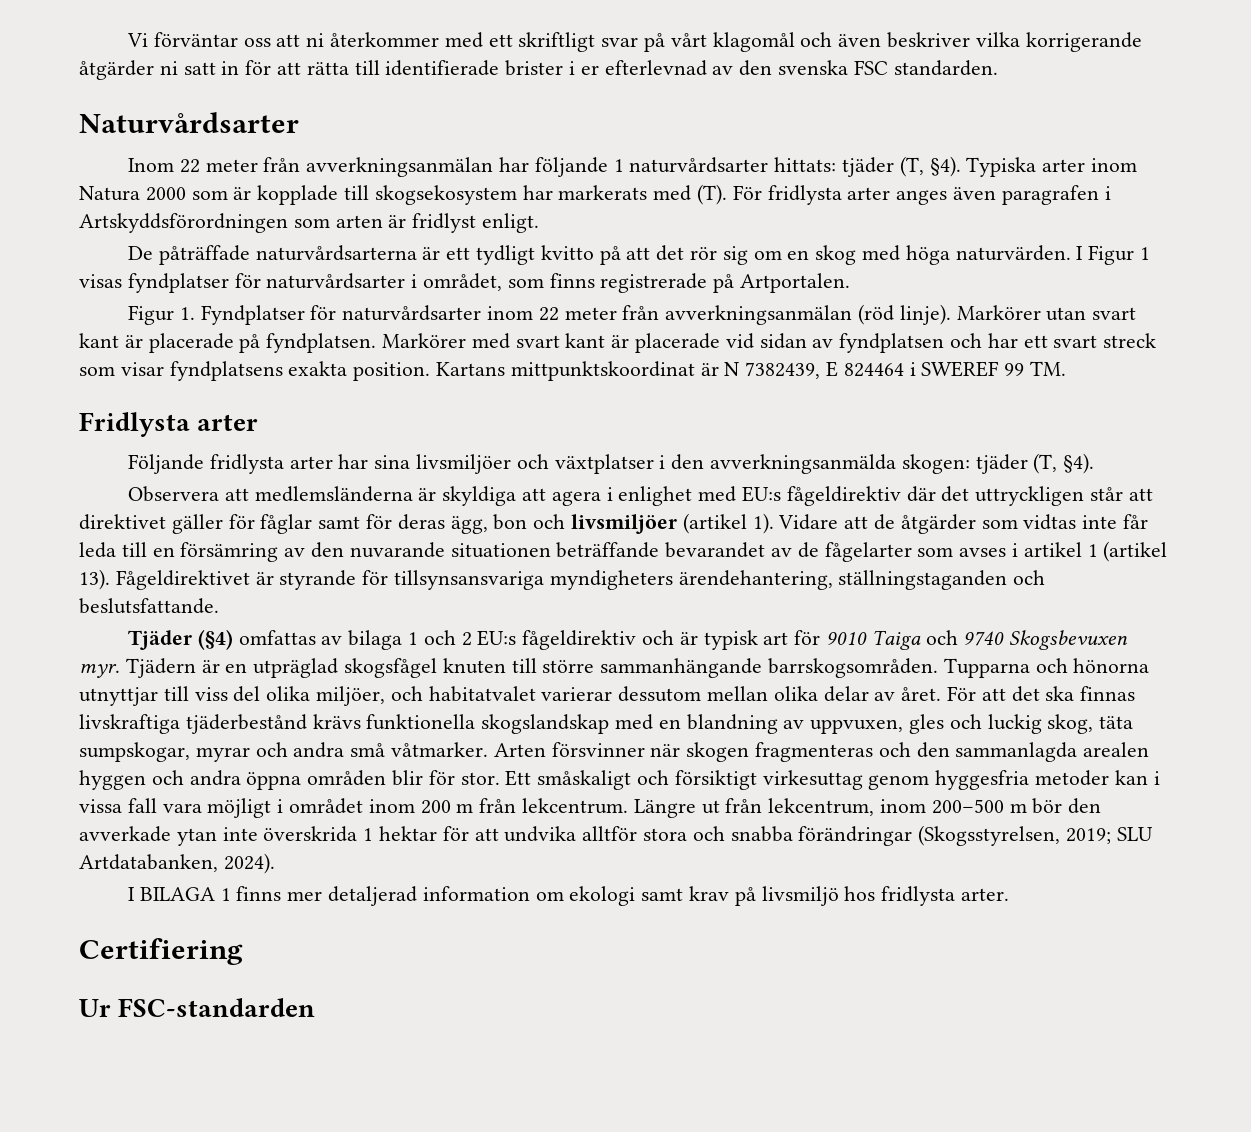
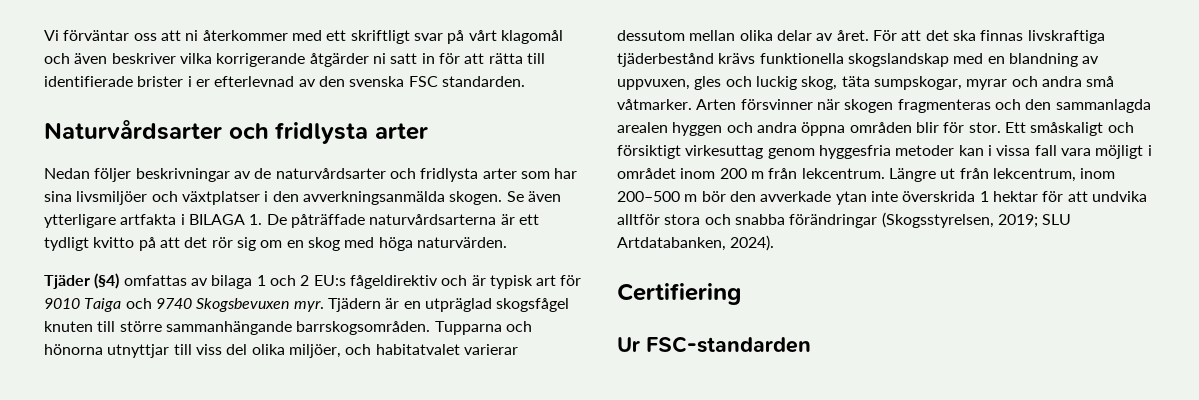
[127,156,1138,177] [79,184,1111,205] [79,213,540,233] // Inom 22 meter från avverkningsanmälan har följande 1 naturvårdsarter hittats: tjäder (T, §4). Typiska arter inom Natura 2000 som är kopplade till skogsekosystem har markerats med (T). För fridlysta arter anges även paragrafen i Artskyddsförordningen som arten är fridlyst enligt. // -> [229,122,428,144] [44,168,578,182] [44,191,561,205] [44,214,263,228] och fridlysta arter // Nedan följer beskrivningar av de naturvårdsarter och fridlysta arter som har sina livsmiljöer och växtplatser i den avverkningsanmälda skogen. Se även ytterligare artfakta i BILAGA 1.
[1076,245,1151,265] [79,273,851,293] [127,304,1137,325] [79,333,1157,353] [79,361,1067,381] [79,412,259,437] [127,453,1095,474] [127,486,1153,506] [79,513,1149,534] [79,541,1168,562] [79,569,1046,590] [79,598,219,614] I Figur 1 visas fyndplatser för naturvårdsarter i området, som finns registrerade på Artportalen. // Figur 1. Fyndplatser för naturvårdsarter inom 22 meter från avverkningsanmälan (röd linje). Markörer utan svart kant är placerade på fyndplatsen. Markörer med svart kant är placerade vid sidan av fyndplatsen och har ett svart streck som visar fyndplatsens exakta position. Kartans mittpunktskoordinat är N 7382439, E 824464 i SWEREF 99 TM. // Fridlysta arter // Följande fridlysta arter har sina livsmiljöer och växtplatser i den avverkningsanmälda skogen: tjäder (T, §4). // Observera att medlemsländerna är skyldiga att agera i enlighet med EU:s fågeldirektiv där det uttryckligen står att direktivet gäller för fåglar samt för deras ägg, bon och livsmiljöer (artikel 1). Vidare att de åtgärder som vidtas inte får leda till en försämring av den nuvarande situationen beträffande bevarandet av de fågelarter som avses i artikel 1 (artikel 13). Fågeldirektivet är styrande för tillsynsansvariga myndigheters ärendehantering, ställningstaganden och beslutsfattande. -> (507, 242) none
[127,886,1010,906] // I BILAGA 1 finns mer detaljerad information om ekologi samt krav på livsmiljö hos fridlysta arter. -> (775, 243) none

